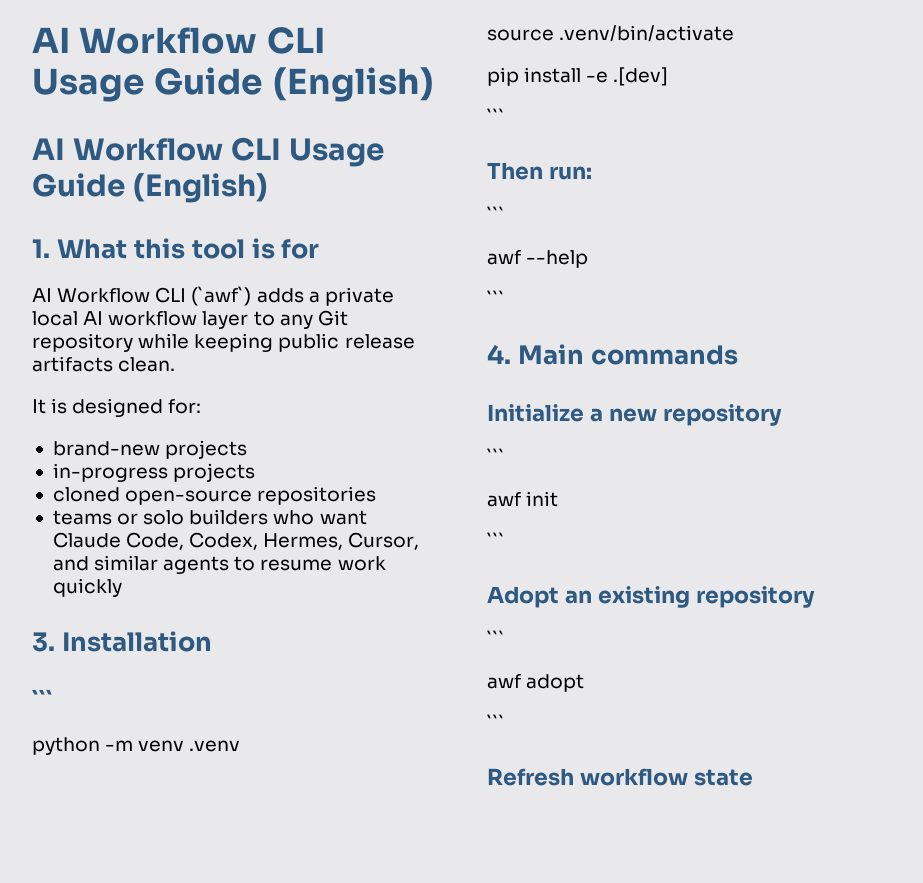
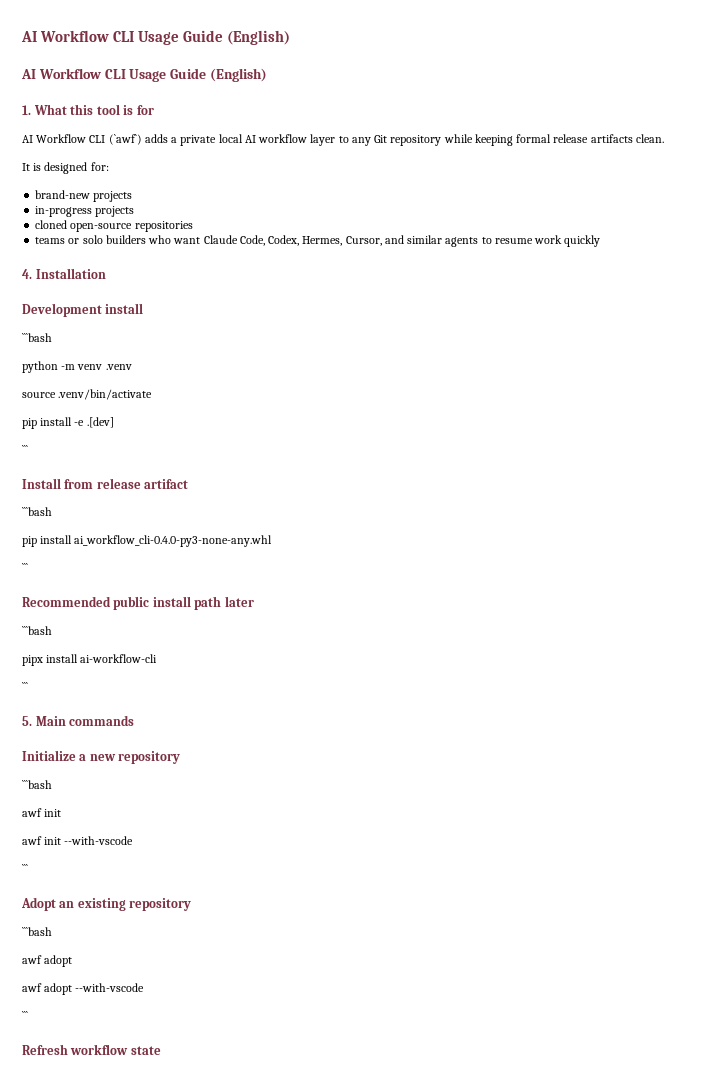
[278,333,340,352] public -> [516,134,552,143] formal
[32,632,55,652] 3. -> [22,269,32,279] 4.
[32,689,53,708] ``` -> [22,303,144,317] [22,333,52,342] Development install // ```bash
[487,162,592,180] [487,206,505,222] [487,250,589,268] [487,290,505,306] [487,344,511,364] Then run: // ``` // awf --help // ``` // 4. -> [22,478,189,489] [22,507,52,516] [22,535,273,547] [22,563,28,572] [22,596,254,610] [22,626,52,635] [22,654,158,666] [22,682,28,691] [22,716,32,726] Install from release artifact // ```bash // pip install ai_workflow_cli-0.4.0-py3-none-any.whl // ``` // Recommended public install path later // ```bash // pipx install ai-workflow-cli // ``` // 5.
[487,448,505,464] [487,491,559,507] ``` // awf init -> [22,780,52,789] [22,808,62,817] [22,836,134,845] ```bash // awf init // awf init --with-vscode
[487,630,505,646] [487,674,585,692] ``` // awf adopt -> [22,927,52,936] [22,955,73,967] [22,983,145,995] ```bash // awf adopt // awf adopt --with-vscode

